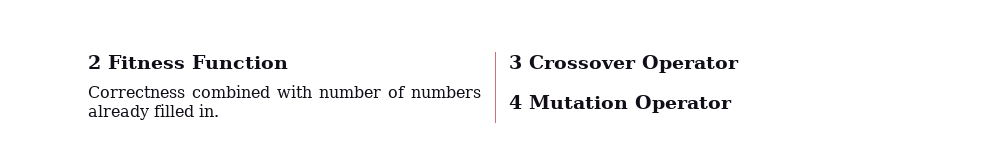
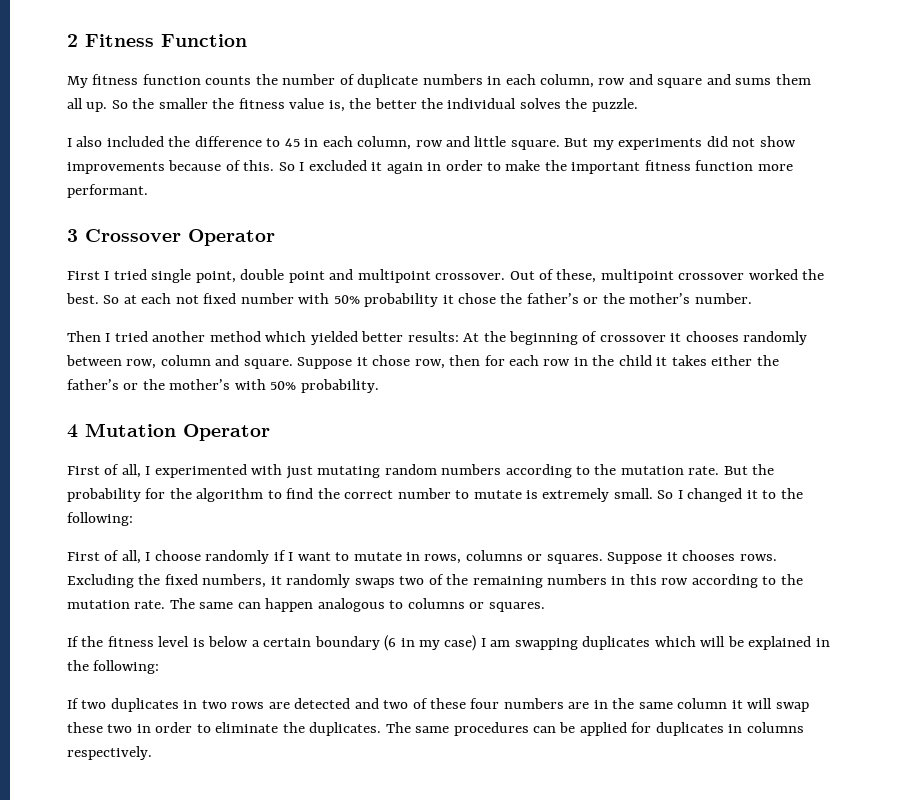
[88,85,481,98] [88,104,219,120] [509,55,739,73] [509,95,732,113] Correctness combined with number of numbers already filled in. // 3 Crossover Operator // 4 Mutation Operator -> [67,74,811,88] [67,98,638,112] [67,136,796,150] [67,160,793,174] [67,184,148,198] [67,229,275,246] [67,269,825,283] [66,293,752,307] [67,331,808,345] [66,355,779,369] [67,379,379,393] [67,423,270,441] [67,464,775,479] [67,488,803,502] [67,512,133,526] [67,550,777,564] [67,574,803,588] [67,598,545,612] [67,635,830,651] [67,660,160,674] [67,698,809,712] [67,722,804,736] [67,746,152,760] My fitness function counts the number of duplicate numbers in each column, row and square and sums them all up. So the smaller the fitness value is, the better the individual solves the puzzle. // I also included the difference to 45 in each column, row and little square. But my experiments did not show improvements because of this. So I excluded it again in order to make the important fitness function more performant. // 3 Crossover Operator // First I tried single point, double point and multipoint crossover. Out of these, multipoint crossover worked the best. So at each not fixed number with 50% probability it chose the father’s or the mother’s number. // Then I tried another method which yielded better results: At the beginning of crossover it chooses randomly between row, column and square. Suppose it chose row, then for each row in the child it takes either the father’s or the mother’s with 50% probability. // 4 Mutation Operator // First of all, I experimented with just mutating random numbers according to the mutation rate. But the probability for the algorithm to find the correct number to mutate is extremely small. So I changed it to the following: // First of all, I choose randomly if I want to mutate in rows, columns or squares. Suppose it chooses rows. Excluding the fixed numbers, it randomly swaps two of the remaining numbers in this row according to the mutation rate. The same can happen analogous to columns or squares. // If the fitness level is below a certain boundary (6 in my case) I am swapping duplicates which will be explained in the following: // If two duplicates in two rows are detected and two of these four numbers are in the same column it will swap these two in order to eliminate the duplicates. The same procedures can be applied for duplicates in columns respectively.

